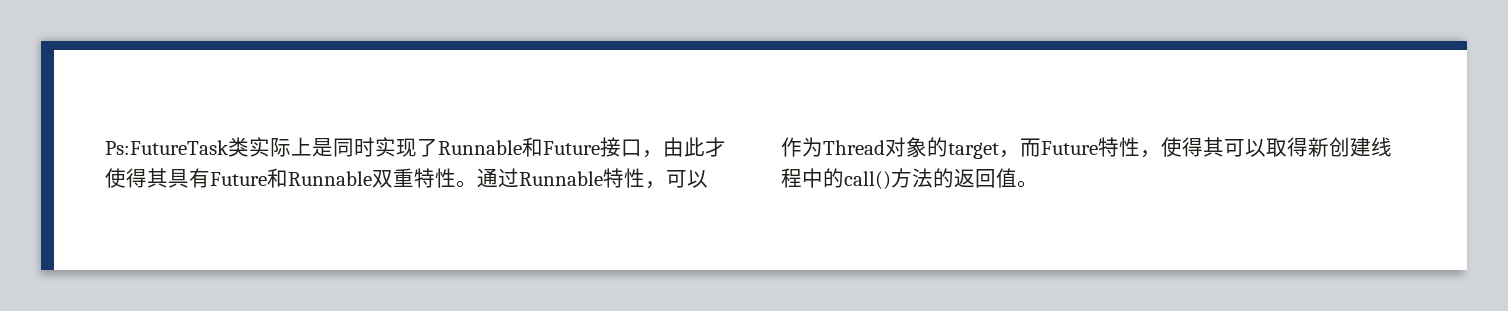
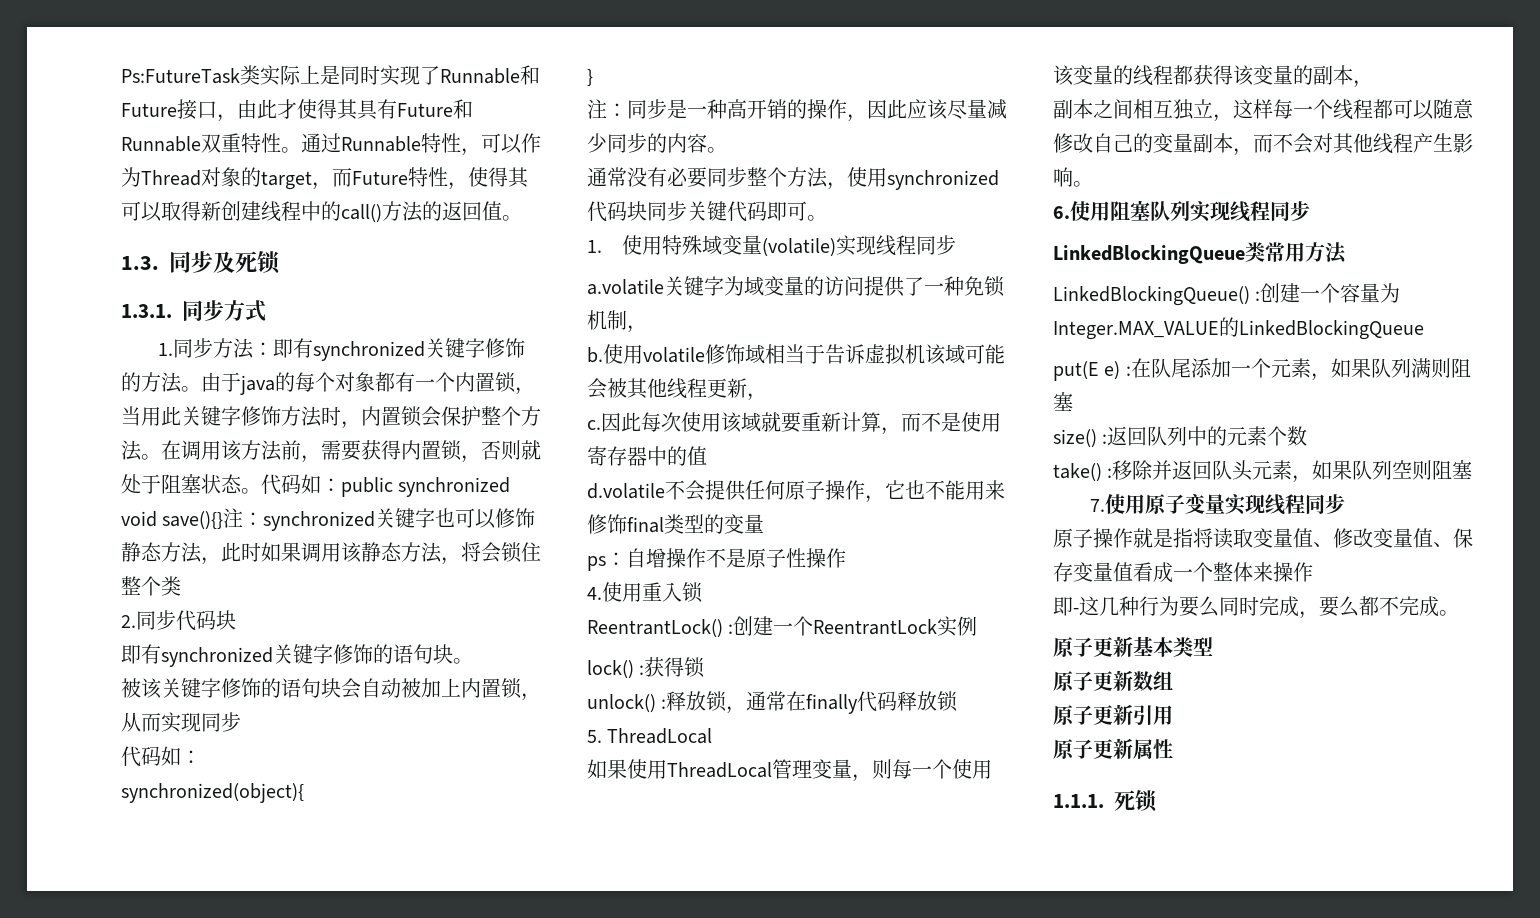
(1038, 184) none -> [121,251,280,274] [121,300,266,322] [157,338,525,361] [121,372,535,395] [121,406,541,429] [121,440,541,463] [121,474,511,497] [121,508,536,531] [121,542,541,565] [121,576,181,596] [121,610,236,631] [121,644,473,667] [121,678,541,701] [121,712,241,733] [121,746,201,767] [121,783,304,803] [587,69,593,86] [587,99,1007,122] [587,133,727,153] [587,167,999,190] [587,201,827,222] [587,235,957,257] [587,276,1005,297] [587,310,647,333] [587,344,1005,365] [587,378,767,401] [587,412,1001,435] [587,446,707,466] [587,480,1005,503] [587,514,764,534] [587,548,846,571] [587,582,703,603] [587,616,978,638] [587,657,706,679] [587,691,959,714] [587,728,713,744] [587,759,992,782] [1053,65,1373,88] [1053,99,1474,122] [1053,133,1473,156] [1053,167,1093,187] [1053,200,1310,222] [1053,242,1347,264] [1053,283,1401,306] [1053,317,1424,340] [1053,358,1471,381] [1053,392,1073,411] [1053,426,1308,448] [1053,460,1473,483] [1089,493,1345,515] [1053,528,1473,549] [1053,562,1313,583] [1053,596,1459,619] [1053,636,1213,657] [1053,670,1173,691] [1053,704,1173,726] [1053,738,1173,759] [1053,790,1157,812] // 1.3.同步及死锁 // 1.3.1.同步方式 // 1.同步方法：即有synchronized关键字修饰的方法。由于java的每个对象都有一个内置锁，当用此关键字修饰方法时，内置锁会保护整个方法。在调用该方法前，需要获得内置锁，否则就处于阻塞状态。代码如：public synchronized void save(){}注：synchronized关键字也可以修饰静态方法，此时如果调用该静态方法，将会锁住整个类 // 2.同步代码块 // 即有synchronized关键字修饰的语句块。 // 被该关键字修饰的语句块会自动被加上内置锁，从而实现同步 // 代码如： // synchronized(object){ // } // 注：同步是一种高开销的操作，因此应该尽量减少同步的内容。 // 通常没有必要同步整个方法，使用synchronized代码块同步关键代码即可。 // 1.使用特殊域变量(volatile)实现线程同步 // a.volatile关键字为域变量的访问提供了一种免锁机制， // b.使用volatile修饰域相当于告诉虚拟机该域可能会被其他线程更新， // c.因此每次使用该域就要重新计算，而不是使用寄存器中的值 // d.volatile不会提供任何原子操作，它也不能用来修饰final类型的变量 // ps：自增操作不是原子性操作 // 4.使用重入锁 // ReentrantLock() :创建一个ReentrantLock实例 // lock() :获得锁 // unlock() :释放锁，通常在finally代码释放锁 // 5. ThreadLocal // 如果使用ThreadLocal管理变量，则每一个使用该变量的线程都获得该变量的副本， // 副本之间相互独立，这样每一个线程都可以随意修改自己的变量副本，而不会对其他线程产生影响。 // 6.使用阻塞队列实现线程同步 // LinkedBlockingQueue类常用方法 // LinkedBlockingQueue() :创建一个容量为Integer.MAX_VALUE的LinkedBlockingQueue // put(E e) :在队尾添加一个元素，如果队列满则阻塞 // size() :返回队列中的元素个数 // take() :移除并返回队头元素，如果队列空则阻塞 // 7.使用原子变量实现线程同步 // 原子操作就是指将读取变量值、修改变量值、保存变量值看成一个整体来操作 // 即-这几种行为要么同时完成，要么都不完成。 // 原子更新基本类型 // 原子更新数组 // 原子更新引用 // 原子更新属性 // 1.1.1.死锁

